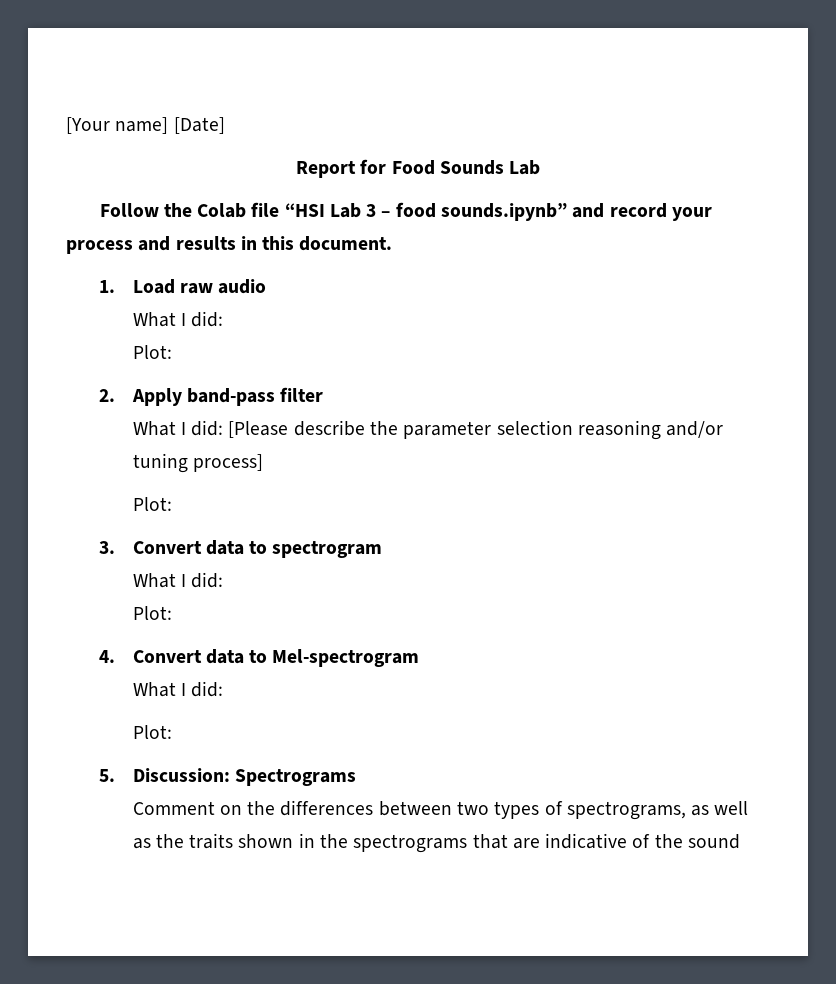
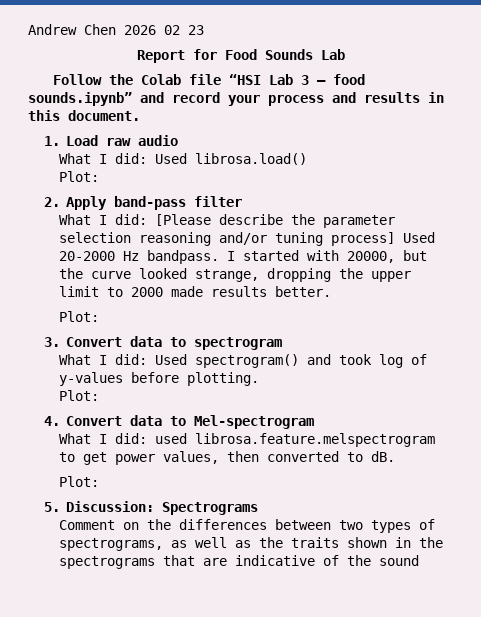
[66,117,225,134] [Your name] [Date] -> [28,24,204,35] Andrew Chen 2026 02 23
(224, 319) none -> [155,153,308,165] Used librosa.load()
(263, 463) none -> [403,232,436,243] [59,250,428,264] [59,268,412,282] [59,286,332,297] Used 20-2000 Hz bandpass. I started with 20000, but the curve looked strange, dropping the upper limit to 2000 made results better.
(224, 580) none -> [155,354,428,368] [59,372,260,386] Used spectrogram() and took log of y-values before plotting.
(224, 689) none -> [155,433,436,447] [59,451,396,465] used librosa.feature.melspectrogram to get power values, then converted to dB.

